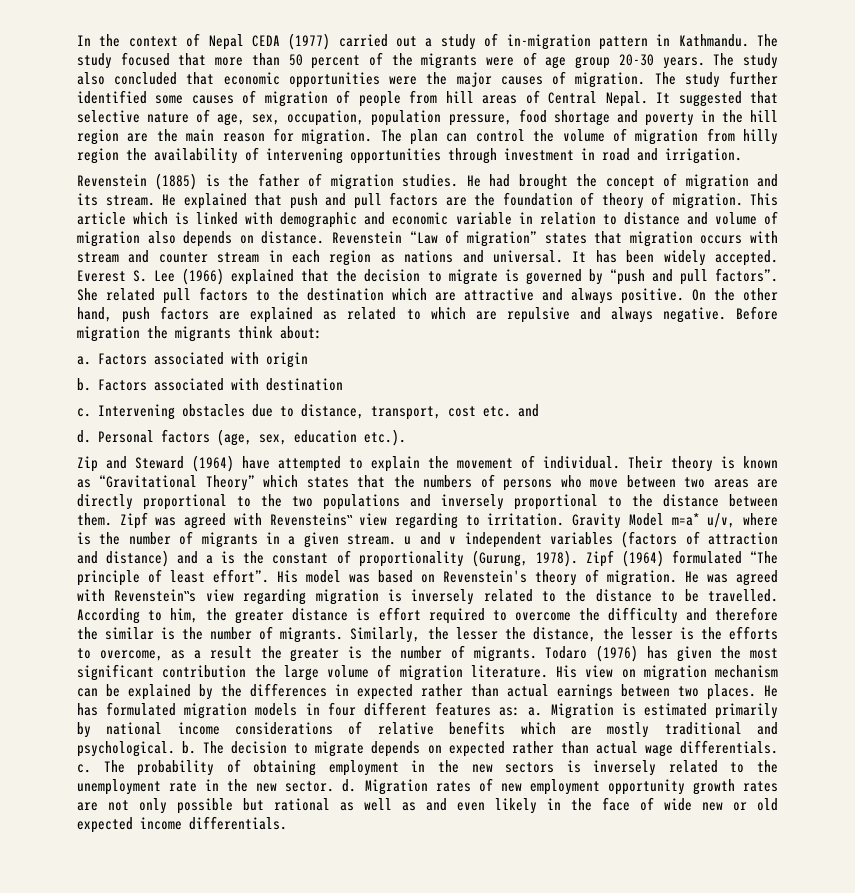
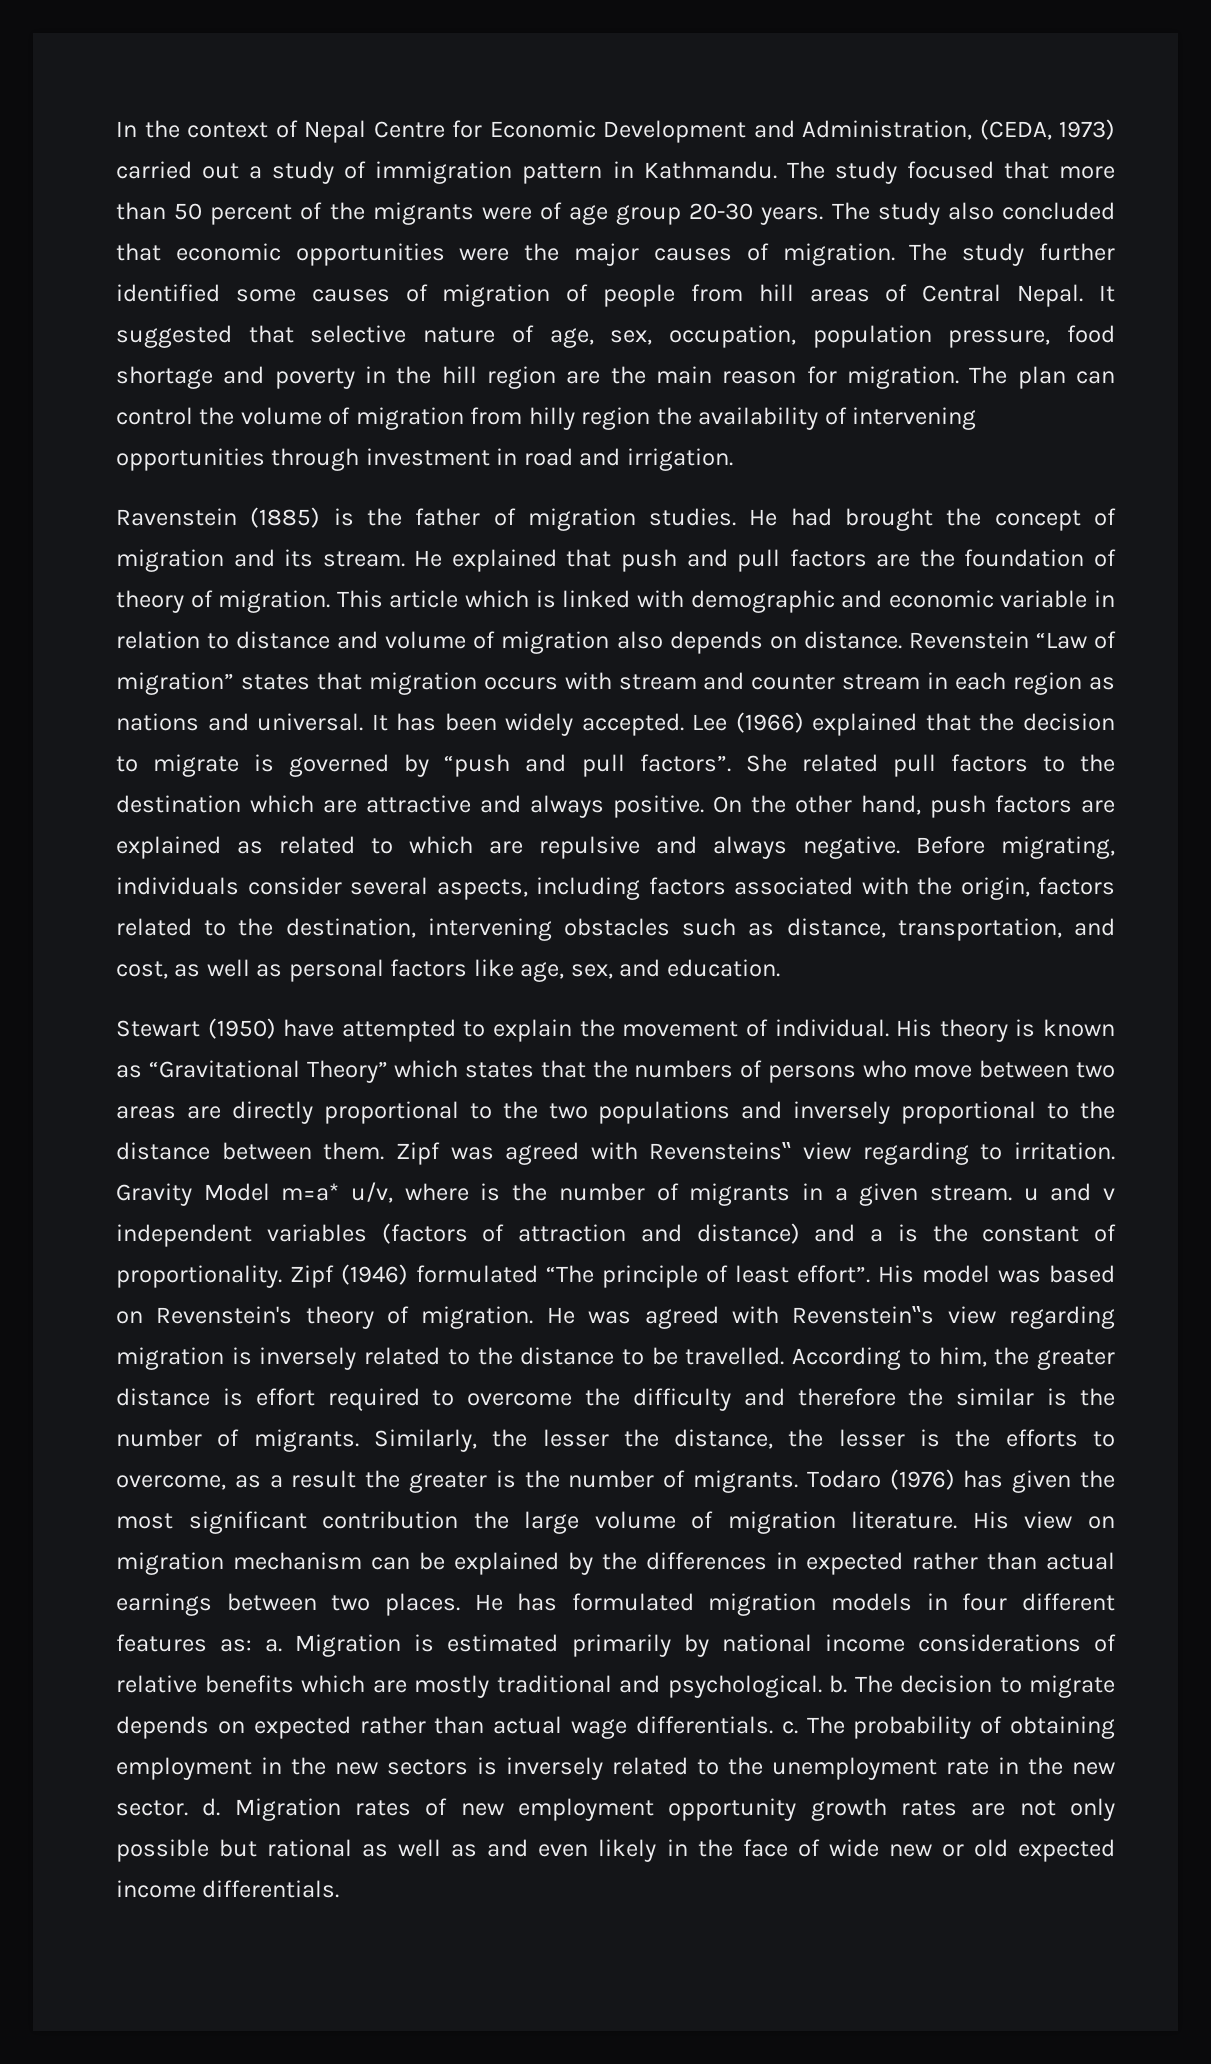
[251,33,331,50] CEDA (1977) -> [373,119,1115,143] Centre for Economic Development and Administration, (CEDA, 1973)
[506,34,591,50] in-migration -> [375,161,513,184] immigration
[77,174,147,187] Revenstein -> [116,508,237,526] Ravenstein
[77,270,148,282] Everest S. -> (684, 724) none
[77,326,322,342] [77,352,308,368] [77,378,343,391] [77,404,539,420] [77,429,406,446] [77,455,234,472] migration the migrants think about: // a. Factors associated with origin // b. Factors associated with destination // c. Intervening obstacles due to distance, transport, cost etc. and // d. Personal factors (age, sex, education etc.). // Zip and Steward (1964) -> [1001,836,1115,859] [116,877,1115,900] [116,918,1116,941] [116,959,780,982] [116,1018,276,1039] migrating, individuals consider several aspects, including factors associated with the origin, factors related to the destination, intervening obstacles such as distance, transportation, and cost, as well as personal factors like age, sex, and education. // Stewart (1950)
[628,456,663,469] Their -> [896,1019,933,1037] His
[358,550,664,567] proportionality (Gurung, 1978). Zipf (1964) -> [116,1264,408,1288] proportionality. Zipf (1946)

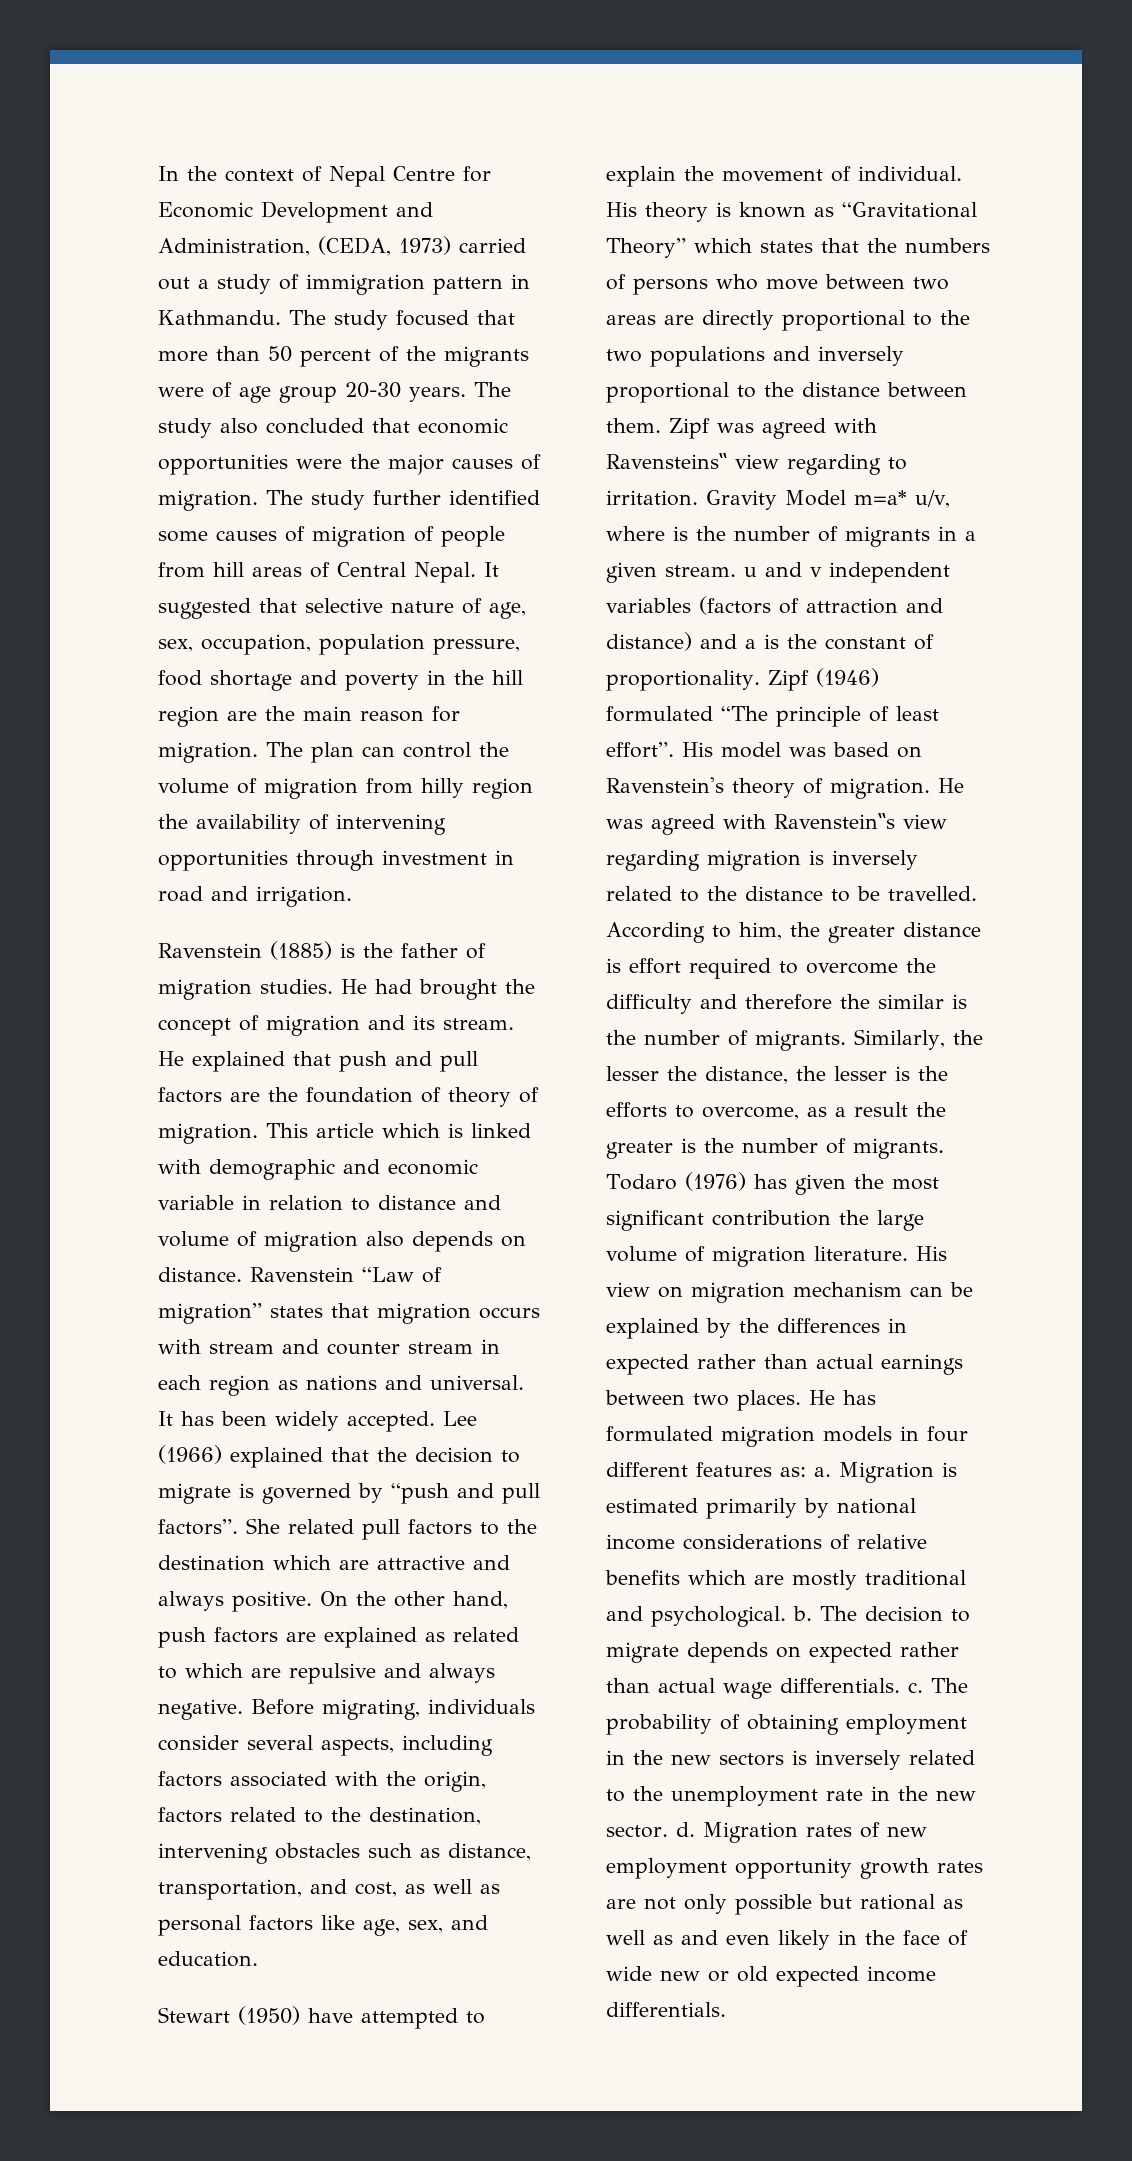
[908,631,1029,649] Revenstein -> [250,1267,354,1282] Ravenstein
[649,1142,792,1160] Revensteins‟ -> [606,453,727,469] Ravensteins‟
[156,1306,293,1324] Revenstein's -> [606,777,724,793] Ravenstein's
[792,1306,935,1324] Revenstein‟s -> [774,813,895,829] Ravenstein‟s

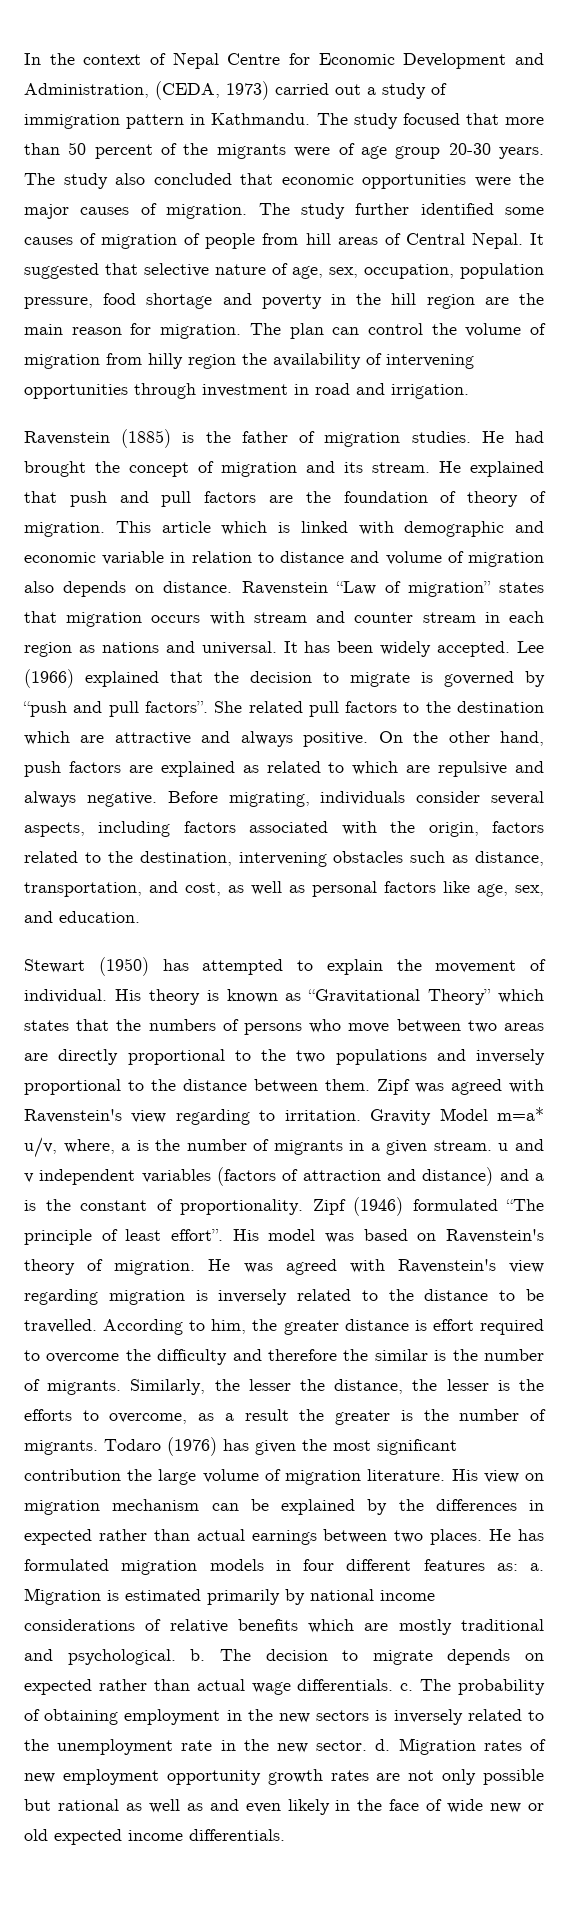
[308,2008,353,2023] have -> [162,959,189,971] has
[606,453,727,469] Ravensteins‟ -> [24,1109,122,1123] Ravenstein's
[606,526,665,541] where -> [63,1139,131,1154] where, a
[774,813,895,829] Ravenstein‟s -> [397,1259,496,1273] Ravenstein's

